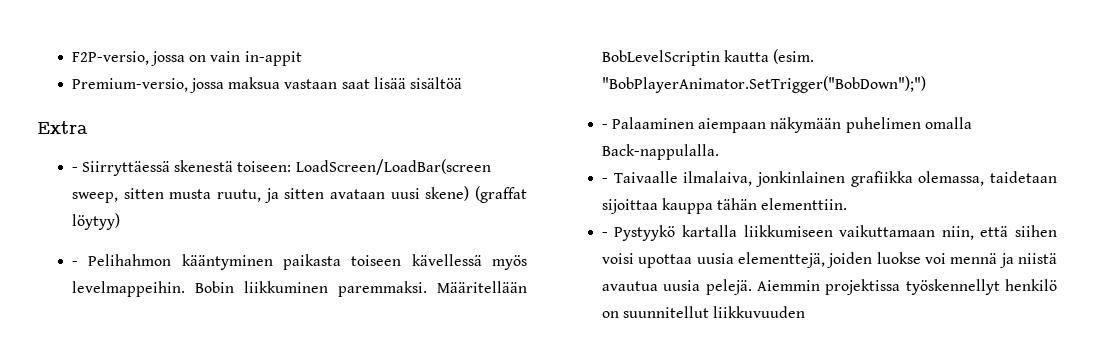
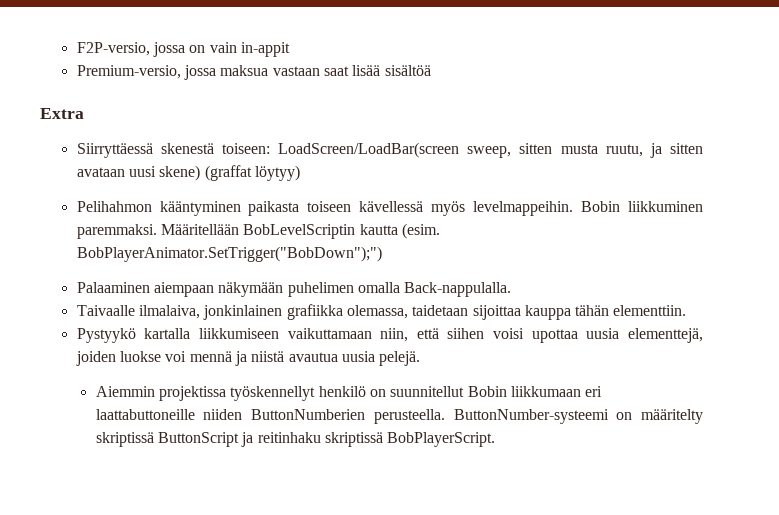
[71,167,78,172] - -> (84, 113) none
[71,261,78,266] - -> (300, 173) none
[601,76,926,93] [601,124,608,129] "BobPlayerAnimator.SetTrigger("BobDown");") // - -> [76,246,382,262] BobPlayerAnimator.SetTrigger("BobDown");") //
[601,178,608,183] - -> (512, 289) none
[601,232,608,237] - -> (687, 310) none
(752, 287) none -> (421, 358) //
[713,306,806,318] liikkuvuuden -> [467,386,603,397] [95,409,703,424] [95,432,496,447] Bobin liikkumaan eri laattabuttoneille niiden ButtonNumberien perusteella. ButtonNumber-systeemi on määritelty skriptissä ButtonScript ja reitinhaku skriptissä BobPlayerScript.

